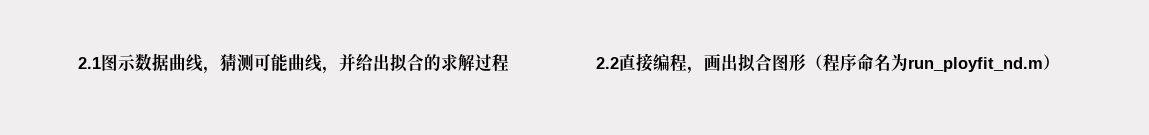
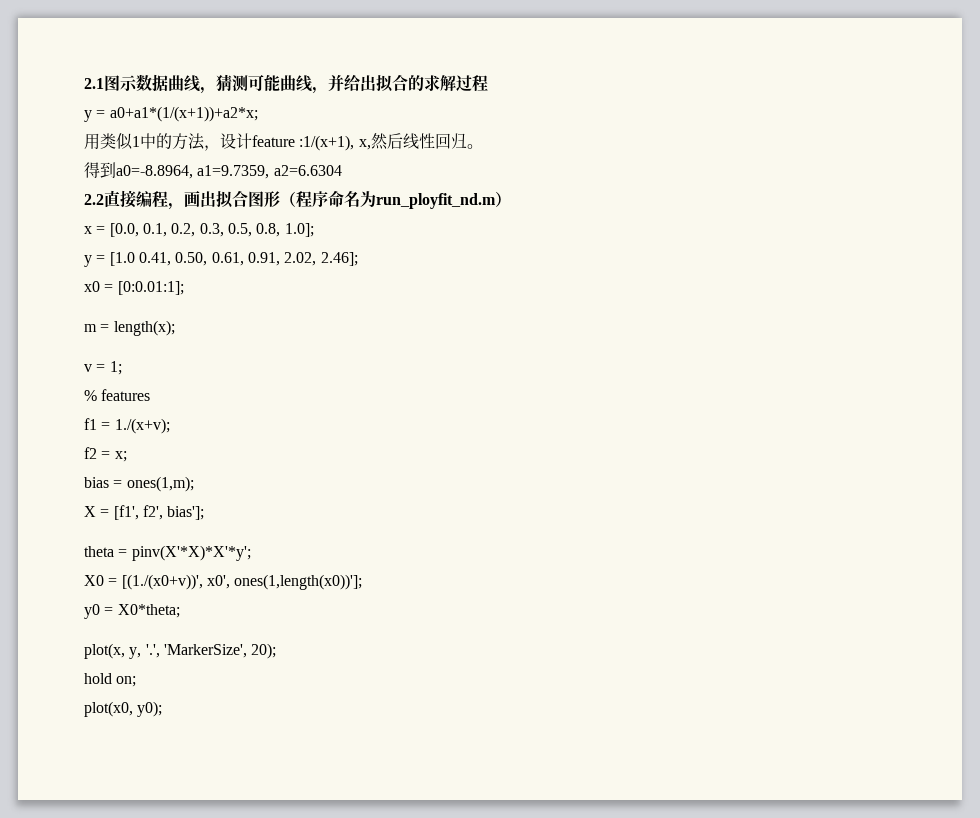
(509, 62) none -> [84,106,258,122] [84,133,483,151] [84,162,342,179] // y = a0+a1*(1/(x+1))+a2*x; // 用类似1中的方法，设计feature :1/(x+1), x,然后线性回归。 // 得到a0=-8.8964, a1=9.7359, a2=6.6304
(1060, 62) none -> [84,223,314,237] [84,252,358,267] [84,281,184,295] [84,320,175,336] [84,361,122,375] [84,389,151,401] [84,418,170,434] [84,447,127,462] [84,476,194,492] [84,505,205,520] [84,545,251,561] [84,574,363,590] [84,604,180,619] [84,643,277,659] [84,673,137,687] [84,701,163,717] // x = [0.0, 0.1, 0.2, 0.3, 0.5, 0.8, 1.0]; // y = [1.0 0.41, 0.50, 0.61, 0.91, 2.02, 2.46]; // x0 = [0:0.01:1]; // m = length(x); // v = 1; // % features // f1 = 1./(x+v); // f2 = x; // bias = ones(1,m); // X = [f1', f2', bias']; // theta = pinv(X'*X)*X'*y'; // X0 = [(1./(x0+v))', x0', ones(1,length(x0))']; // y0 = X0*theta; // plot(x, y, '.', 'MarkerSize', 20); // hold on; // plot(x0, y0);

